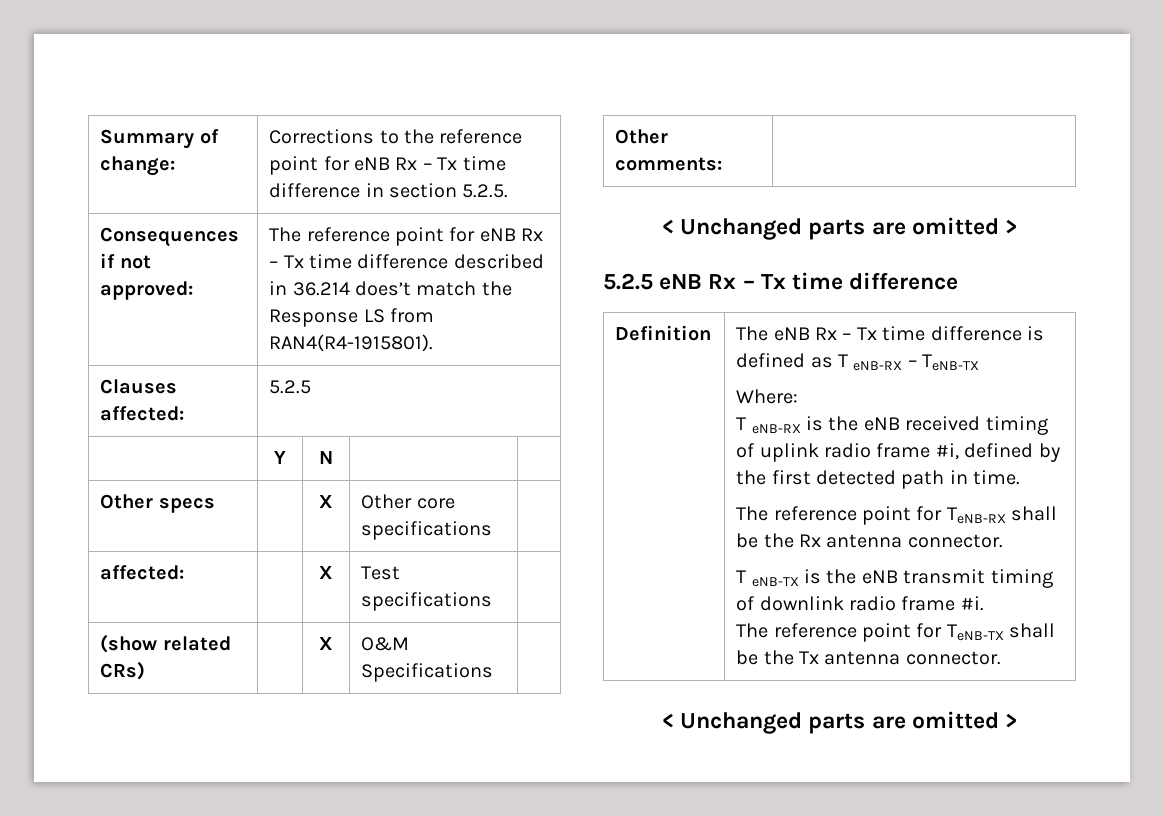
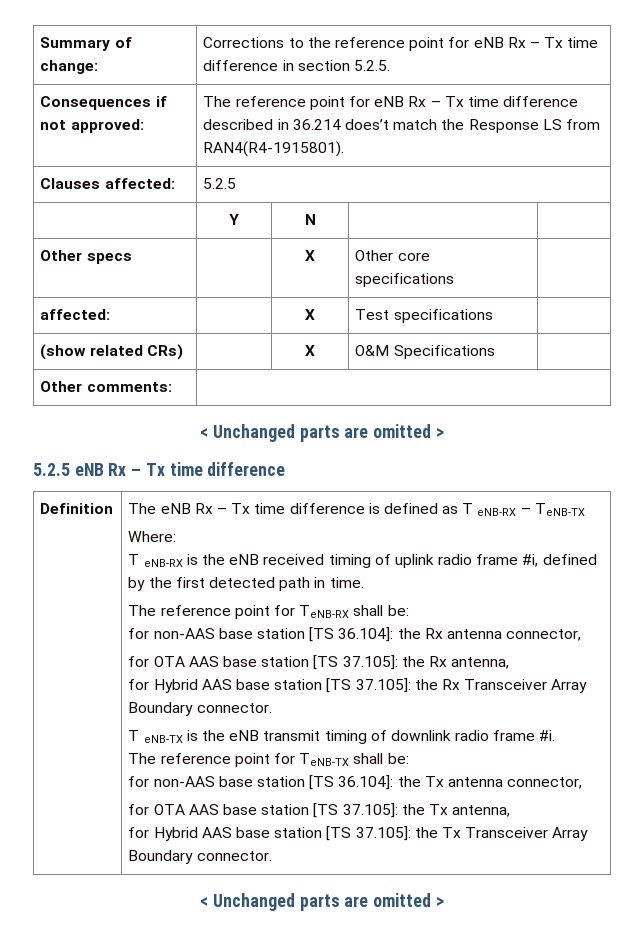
[736,533,903,548] be the Rx antenna -> [387,605,409,616] [128,627,582,642] [128,655,510,670] [128,678,588,693] [128,702,194,716] be: // for non-AAS base station [TS 36.104]: the Rx antenna connector, // for OTA AAS base station [TS 37.105]: the Rx antenna, // for Hybrid AAS base station [TS 37.105]: the Rx Transceiver Array Boundary
[736,650,901,665] be the Tx antenna -> [387,753,409,764] [128,775,583,790] [128,803,511,818] [128,826,589,841] [128,850,194,864] be: // for non-AAS base station [TS 36.104]: the Tx antenna connector, // for OTA AAS base station [TS 37.105]: the Tx antenna, // for Hybrid AAS base station [TS 37.105]: the Tx Transceiver Array Boundary

